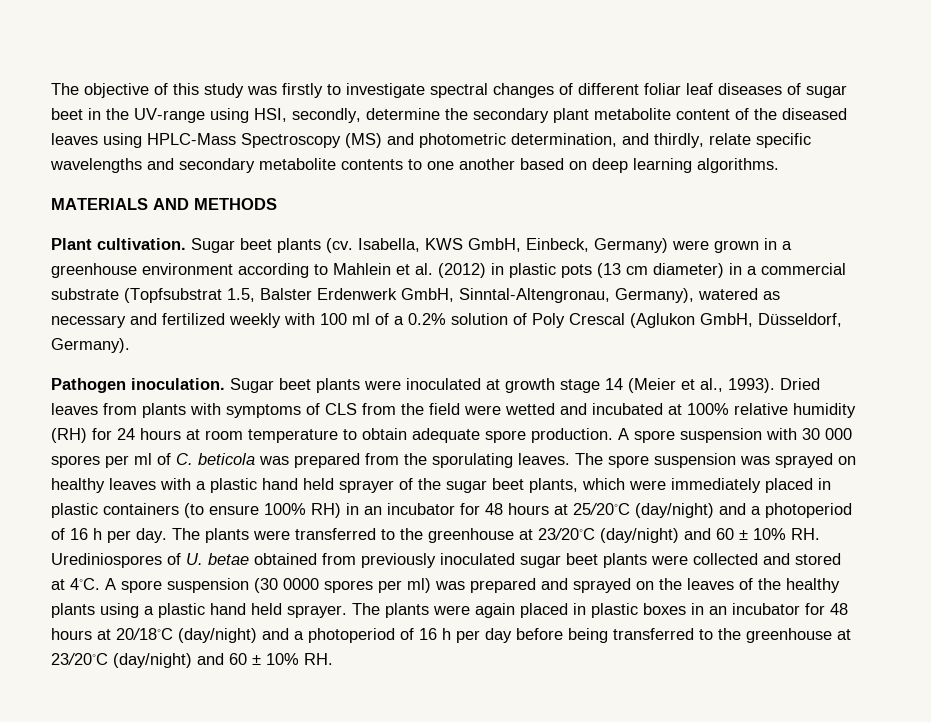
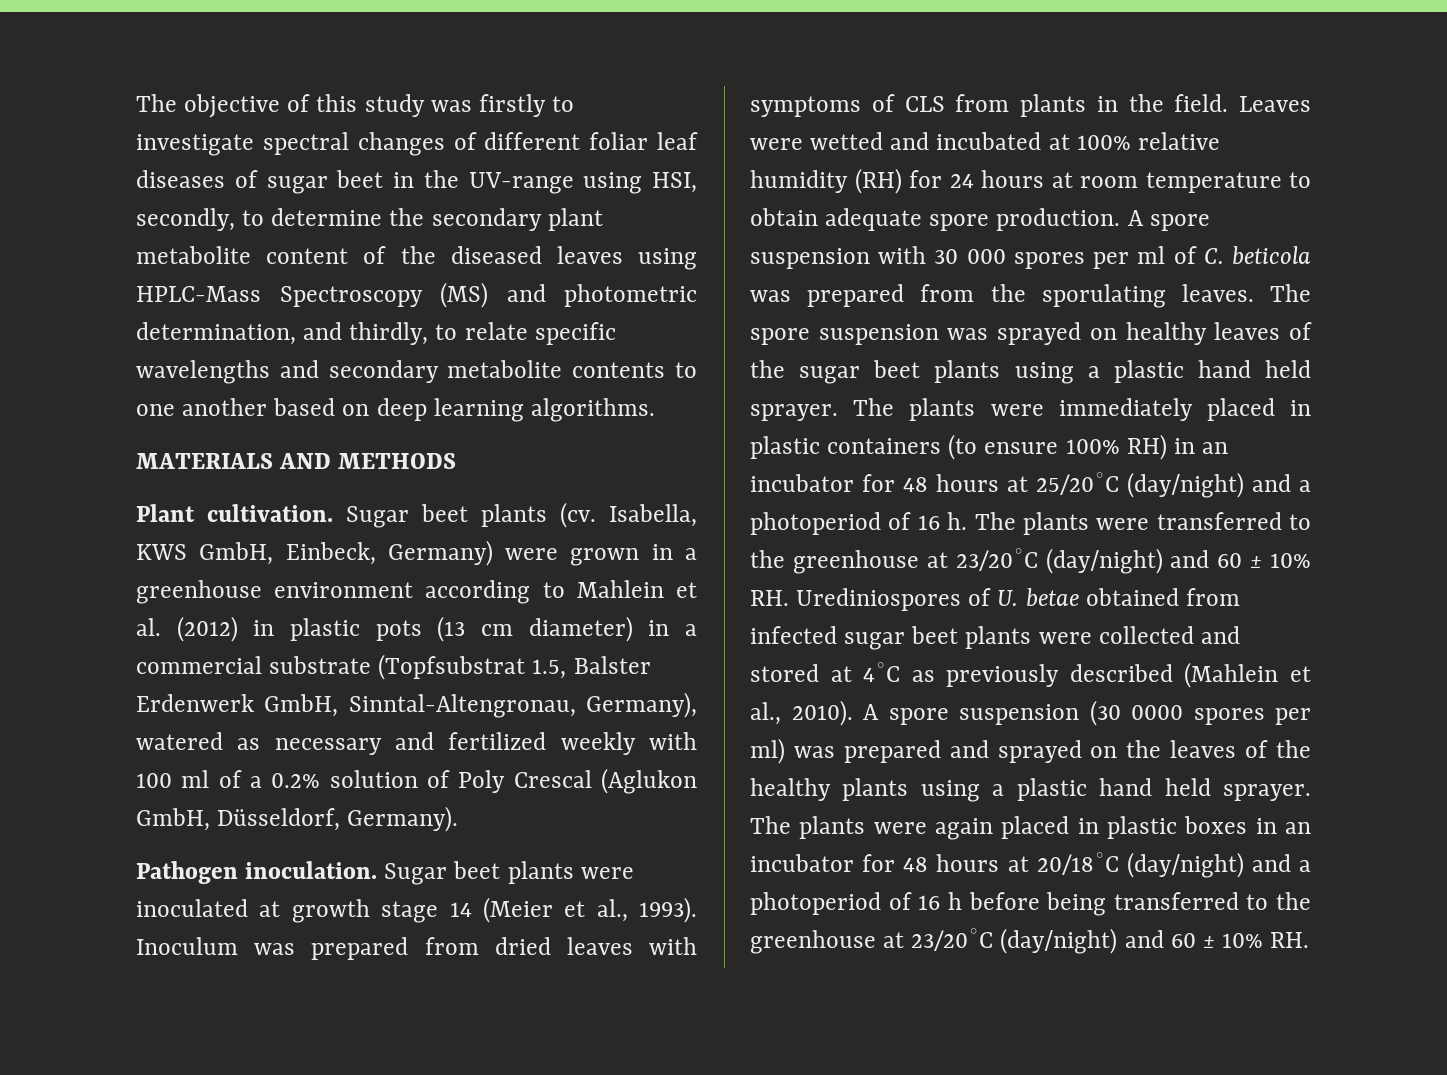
(361, 115) none -> [242,210,265,226] to
(704, 140) none -> [435,324,458,340] to
[780,378,820,390] [51,403,186,418] Dried leaves from plants -> [136,937,633,960] Inoculum was prepared from dried leaves
[401,403,460,415] the field -> [1020,94,1311,117] plants in the field. Leaves
[160,478,625,493] with a plastic hand held sprayer of the sugar beet plants, which -> [1289,322,1312,340] [750,360,1311,384] [750,398,976,421] of the sugar beet plants using a plastic hand held sprayer. The plants
[93,528,167,543] h per day. -> [947,512,968,530] h.
[361,553,515,568] previously inoculated -> [750,626,837,644] infected
[70,578,100,590] 4◦C. -> [863,662,1311,688] [750,700,853,726] 4◦C as previously described (Mahlein et al., 2010).
[456,628,512,643] per day -> (962, 901) none

